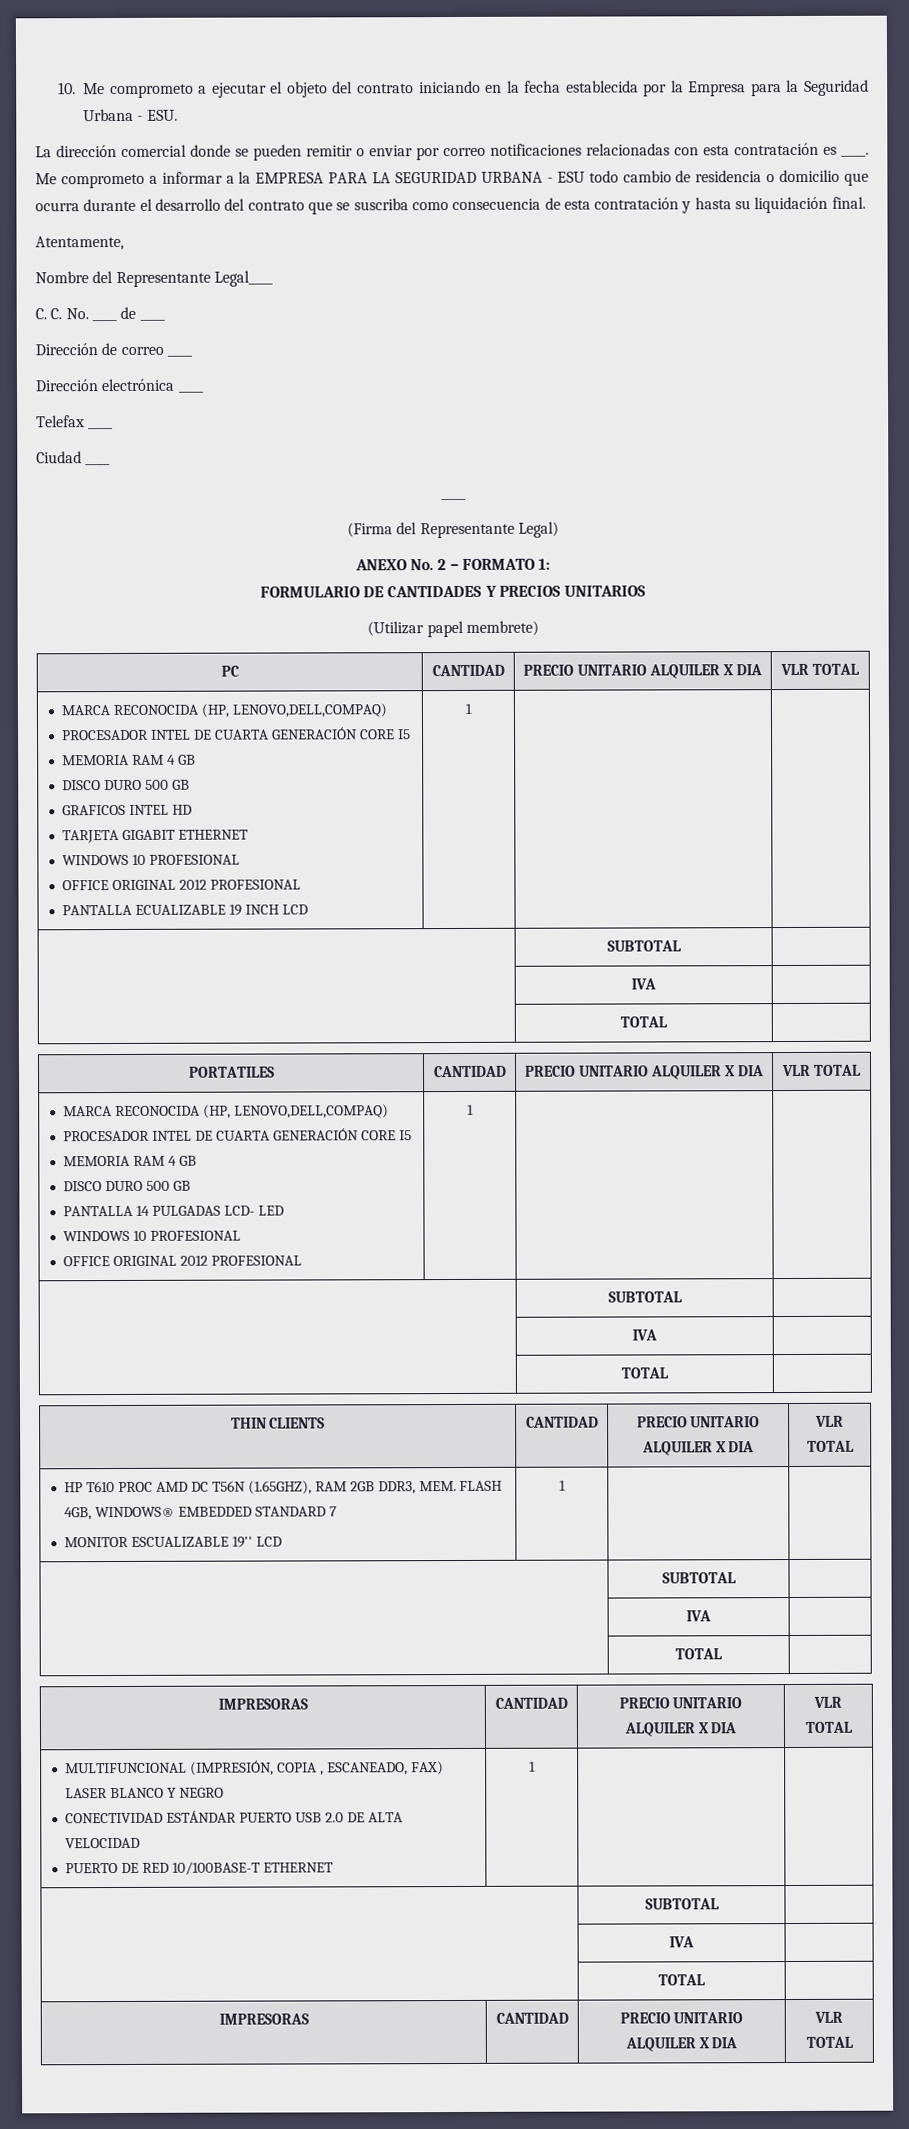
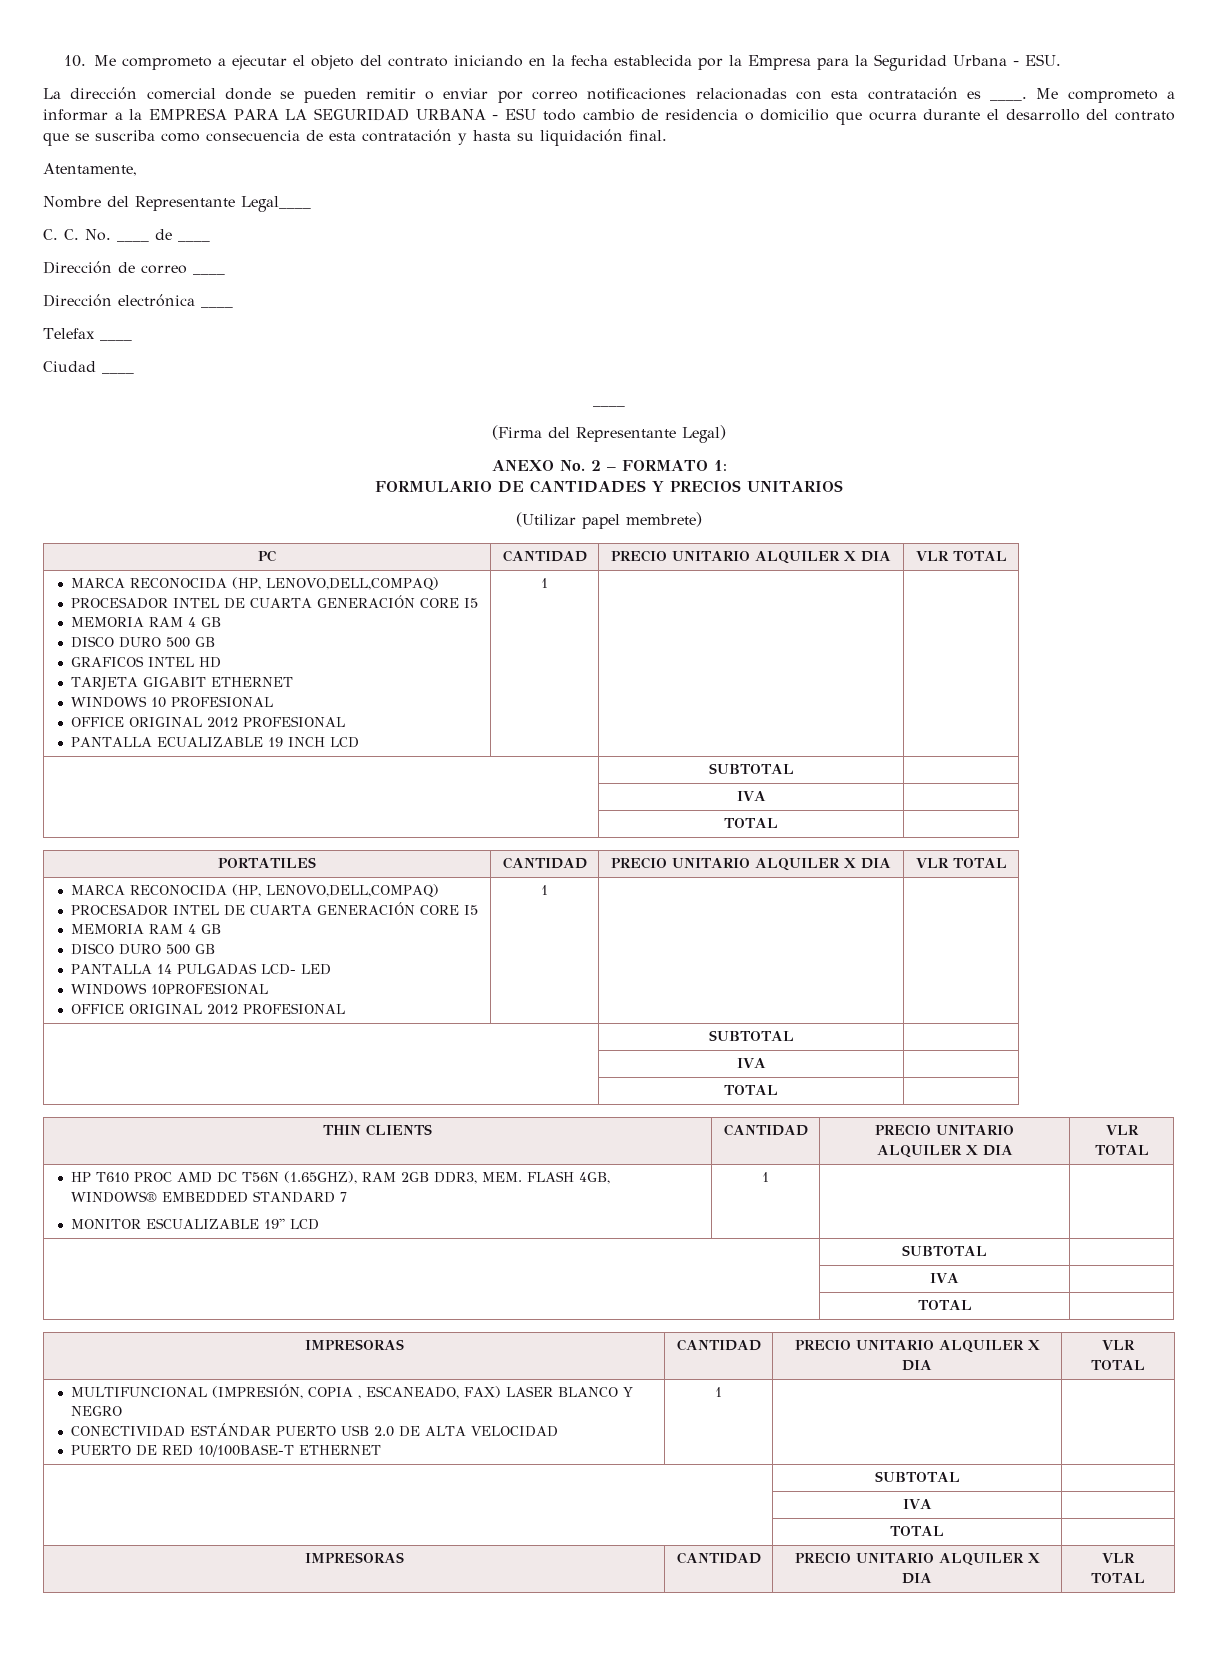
[133,1230,242,1241] 10 PROFESIONAL -> [150,983,268,995] 10PROFESIONAL

